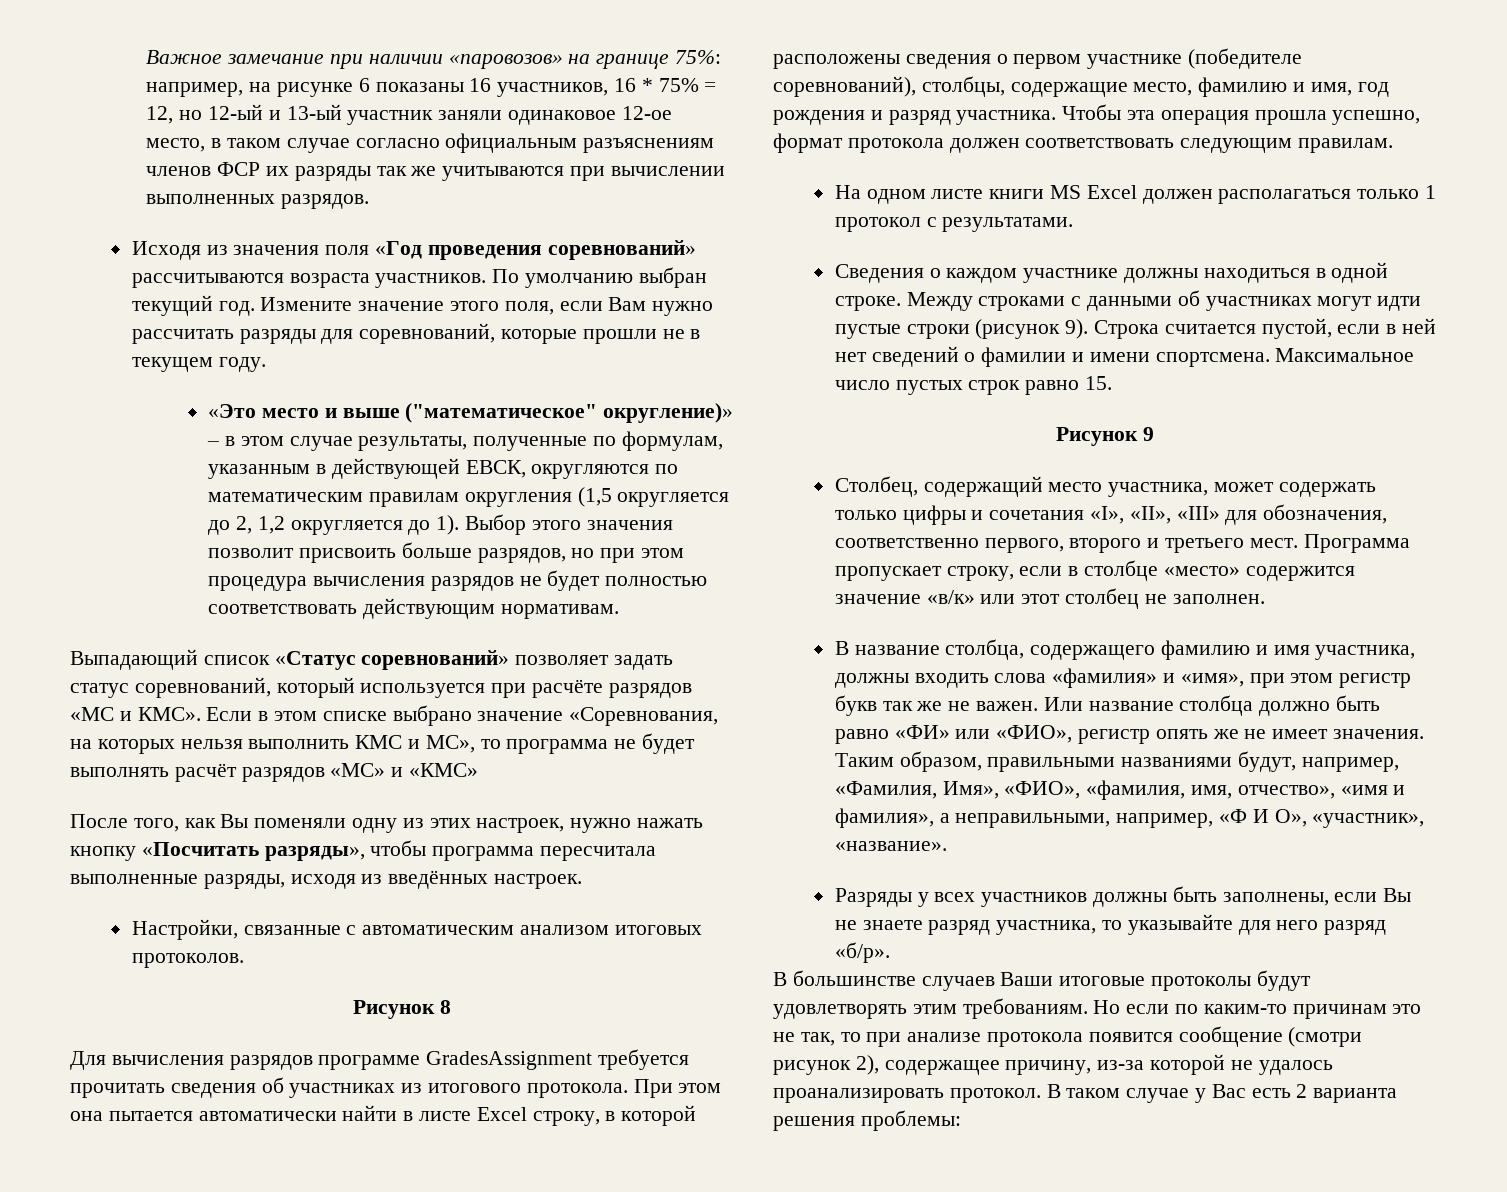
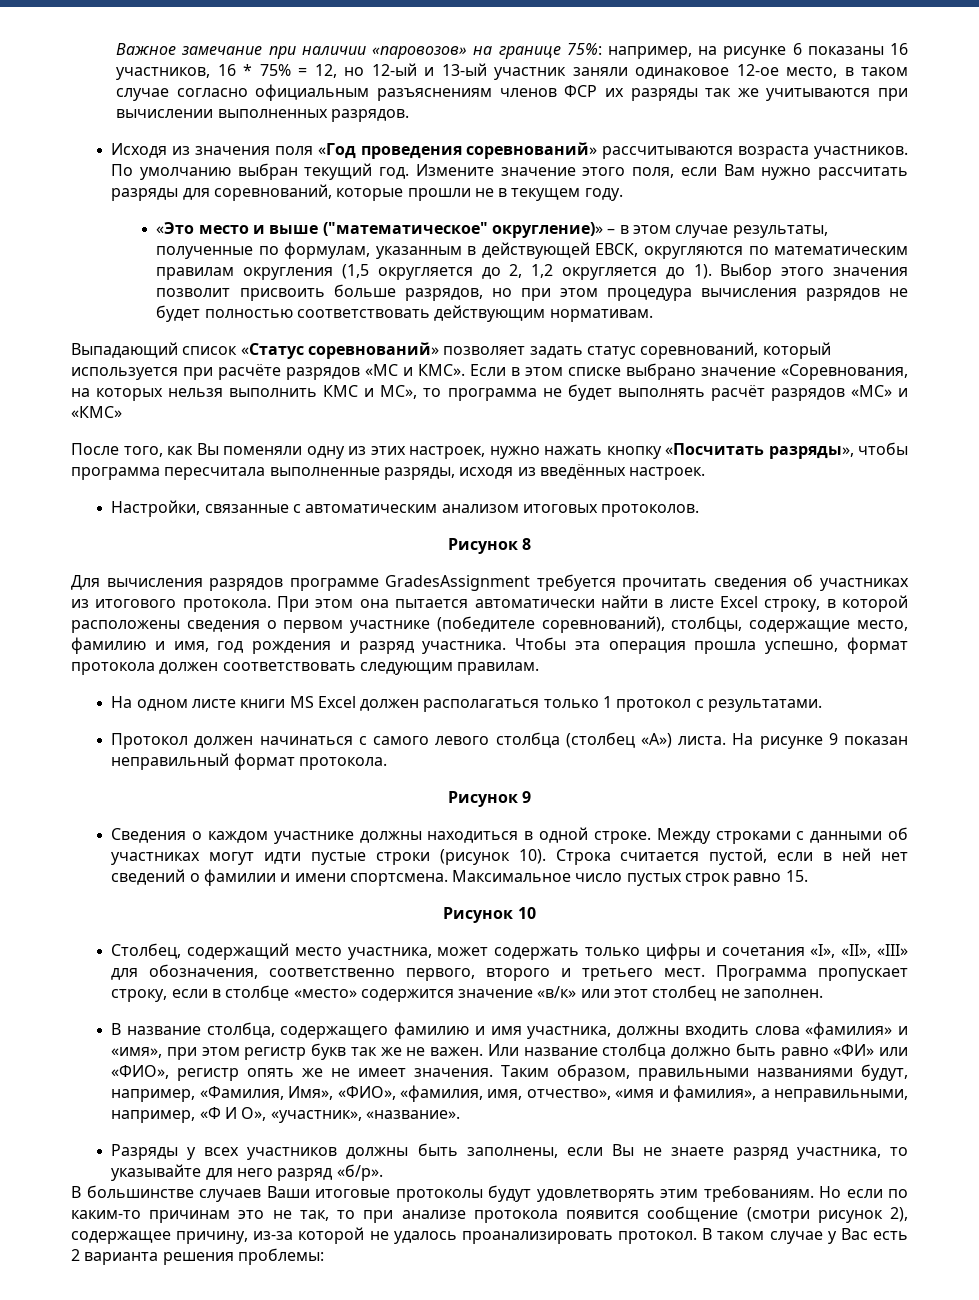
(1074, 224) none -> [111,732,908,749] [111,753,387,770] [447,791,532,807] // Протокол должен начинаться с самого левого столбца (столбец «A») листа. На рисунке 9 показан неправильный формат протокола. // Рисунок 9
[1065,319,1089,339] 9). -> [518,849,546,864] 10).
[1142,427,1154,441] 9 -> [517,907,536,919] 10

